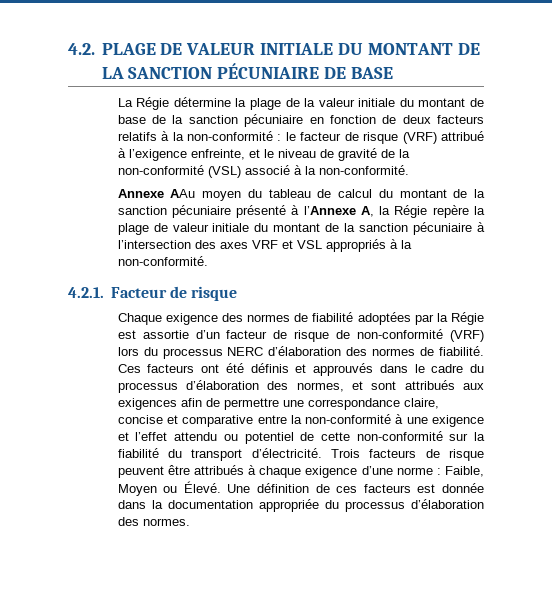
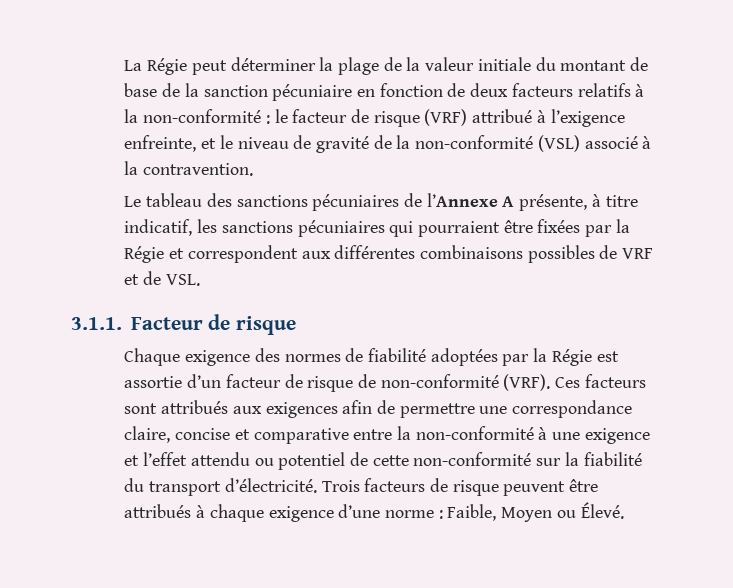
[68,43,480,55] [101,63,393,79] [117,97,231,110] 4.2. PLAGE DE VALEUR INITIALE DU MONTANT DE LA SANCTION PÉCUNIAIRE DE BASE // La Régie détermine -> [124,57,316,75] La Régie peut déterminer
[318,165,409,175] [117,189,485,201] [117,205,485,218] [117,222,485,235] [117,239,412,252] [117,256,208,266] [68,287,104,298] non-conformité. // Annexe AAu moyen du tableau de calcul du montant de la sanction pécuniaire présenté à l’Annexe A, la Régie repère la plage de valeur initiale du montant de la sanction pécuniaire à l’intersection des axes VRF et VSL appropriés à la non-conformité. // 4.2.1. -> [143,163,254,176] [124,193,638,211] [124,219,630,237] [124,245,654,263] [124,271,200,286] [71,317,122,330] contravention. // Le tableau des sanctions pécuniaires de l’Annexe A présente, à titre indicatif, les sanctions pécuniaires qui pourraient être fixées par la Régie et correspondent aux différentes combinaisons possibles de VRF et de VSL. // 3.1.1.
[450,330,485,342] [117,346,485,359] [117,363,484,376] [117,380,364,393] (VRF) lors du processus NERC d’élaboration des normes de fiabilité. Ces facteurs ont été définis et approuvés dans le cadre du processus d’élaboration des normes, et -> [503,374,646,391] (VRF). Ces facteurs
[227,483,484,493] [117,499,484,512] [117,517,190,526] Une définition de ces facteurs est donnée dans la documentation appropriée du processus d’élaboration des normes. -> (624, 510) none

